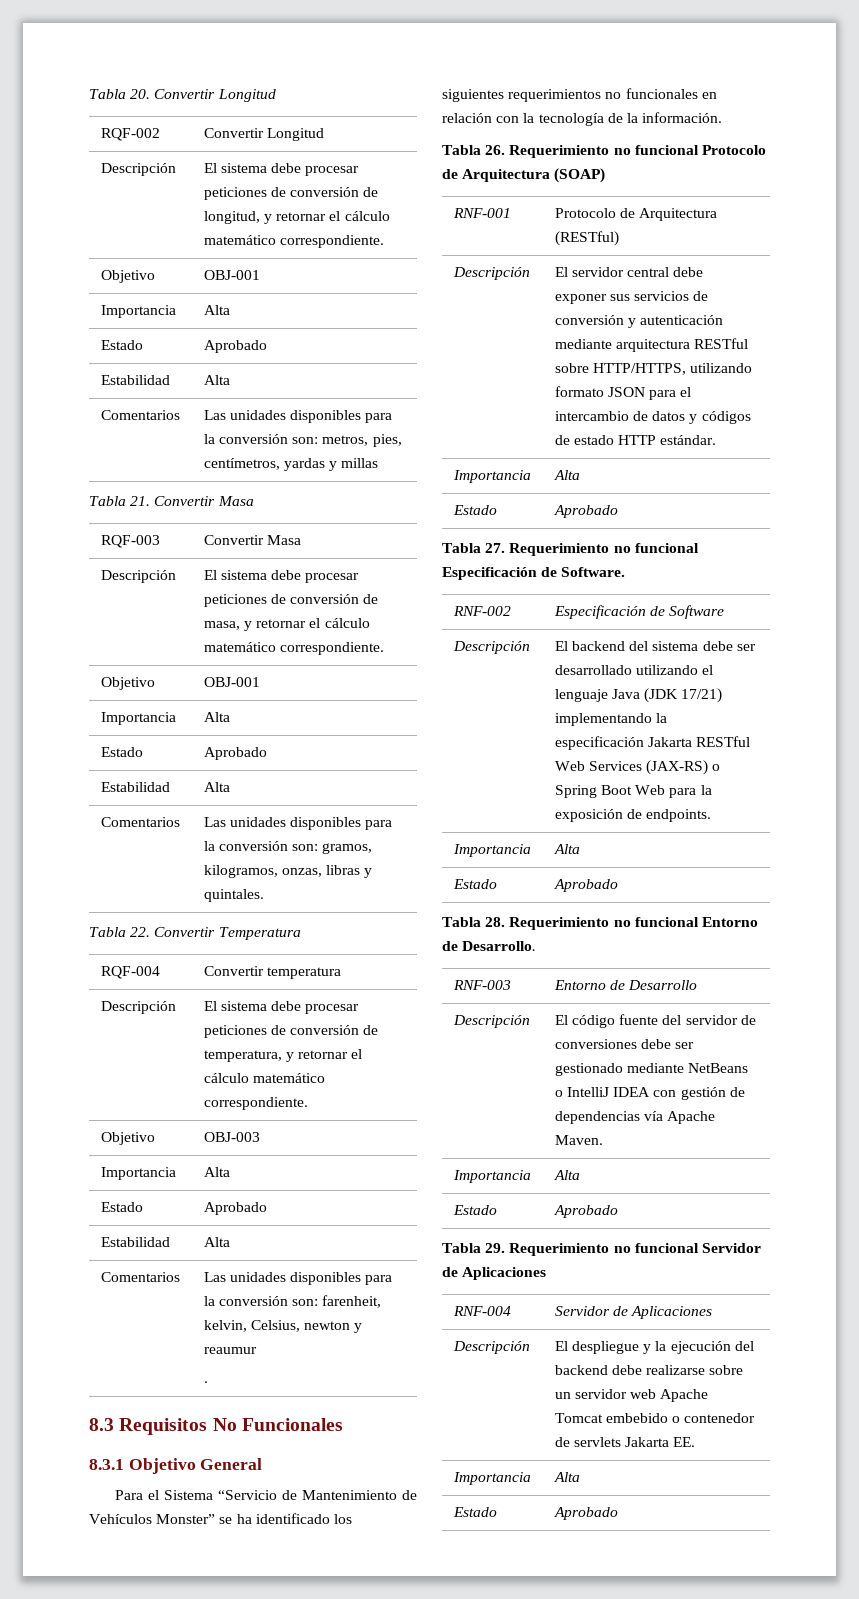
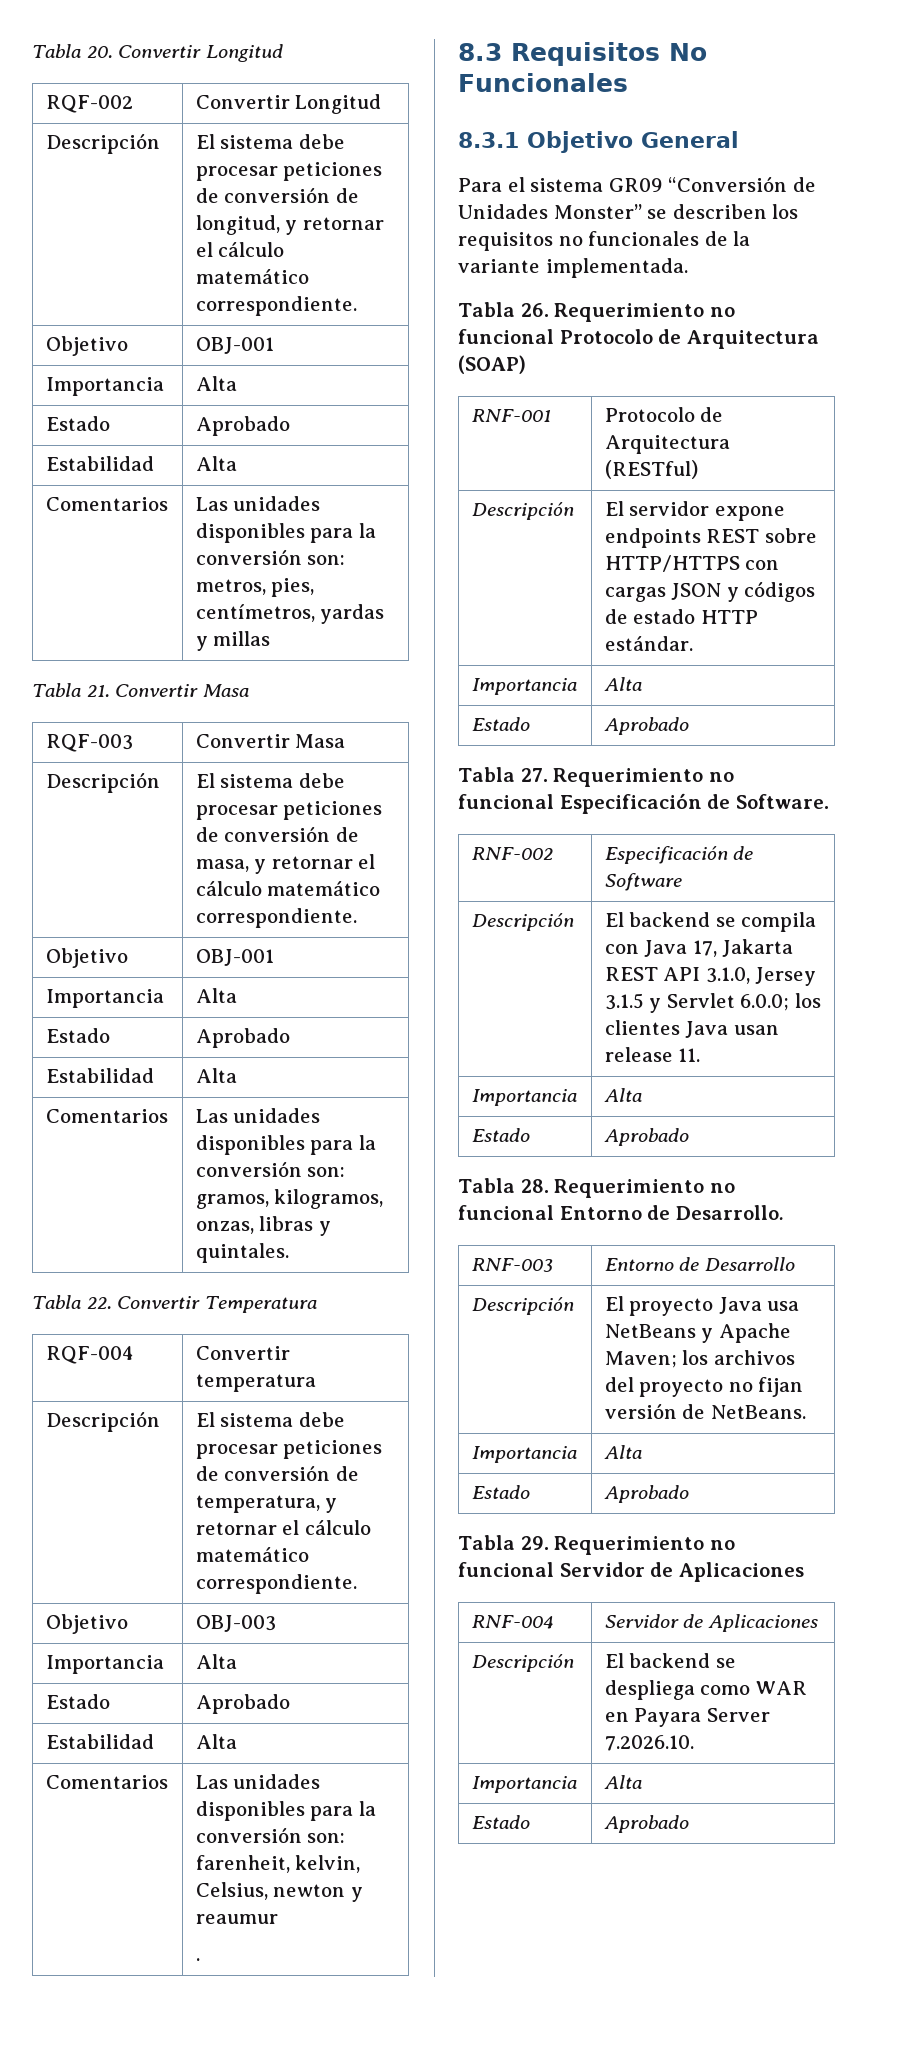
[163,1490,417,1500] [89,1513,352,1524] [442,88,717,102] [442,112,723,126] Sistema “Servicio de Mantenimiento de Vehículos Monster” se ha identificado los siguientes requerimientos no funcionales en relación con la tecnología de la información. -> [530,176,816,192] [458,204,799,219] [458,231,751,251] [458,258,688,278] sistema GR09 “Conversión de Unidades Monster” se describen los requisitos no funcionales de la variante implementada.
[627,267,704,277] [554,291,709,304] [554,315,724,328] [554,338,749,352] [554,363,753,375] [554,386,692,400] [554,411,686,421] central debe exponer sus servicios de conversión y autenticación mediante arquitectura RESTful sobre HTTP/HTTPS, utilizando formato JSON para el intercambio de datos -> [714,506,785,521] [604,528,817,548] [604,555,780,572] [604,583,722,602] expone endpoints REST sobre HTTP/HTTPS con cargas JSON
[629,641,756,651] [554,665,714,675] [554,688,723,703] [554,713,668,726] [554,736,751,750] [554,760,721,775] [554,785,712,798] [554,809,712,822] del sistema debe ser desarrollado utilizando el lenguaje Java (JDK 17/21) implementando la especificación Jakarta RESTful Web Services (JAX-RS) o Spring Boot Web para la exposición de endpoints. -> [715,912,817,932] [604,939,794,957] [604,967,817,986] [604,993,821,1013] [604,1020,779,1038] [604,1047,701,1062] se compila con Java 17, Jakarta REST API 3.1.0, Jersey 3.1.5 y Servlet 6.0.0; los clientes Java usan release 11.
[572,1014,756,1028] [554,1039,695,1049] [554,1063,749,1076] [554,1087,745,1100] [554,1111,716,1124] [554,1135,603,1145] código fuente del servidor de conversiones debe ser gestionado mediante NetBeans o IntelliJ IDEA con gestión de dependencias vía Apache Maven. -> [629,1297,800,1316] [604,1323,791,1343] [604,1350,795,1368] [604,1377,804,1397] [604,1403,806,1419] proyecto Java usa NetBeans y Apache Maven; los archivos del proyecto no fijan versión de NetBeans.
[572,1341,754,1354] [554,1365,744,1375] [554,1389,709,1402] [554,1413,756,1423] [554,1437,696,1447] despliegue y la ejecución del backend debe realizarse sobre un servidor web Apache Tomcat embebido o contenedor de servlets Jakarta EE. -> [629,1653,736,1668] [604,1680,807,1700] [604,1708,770,1727] [604,1735,694,1751] backend se despliega como WAR en Payara Server 7.2026.10.

